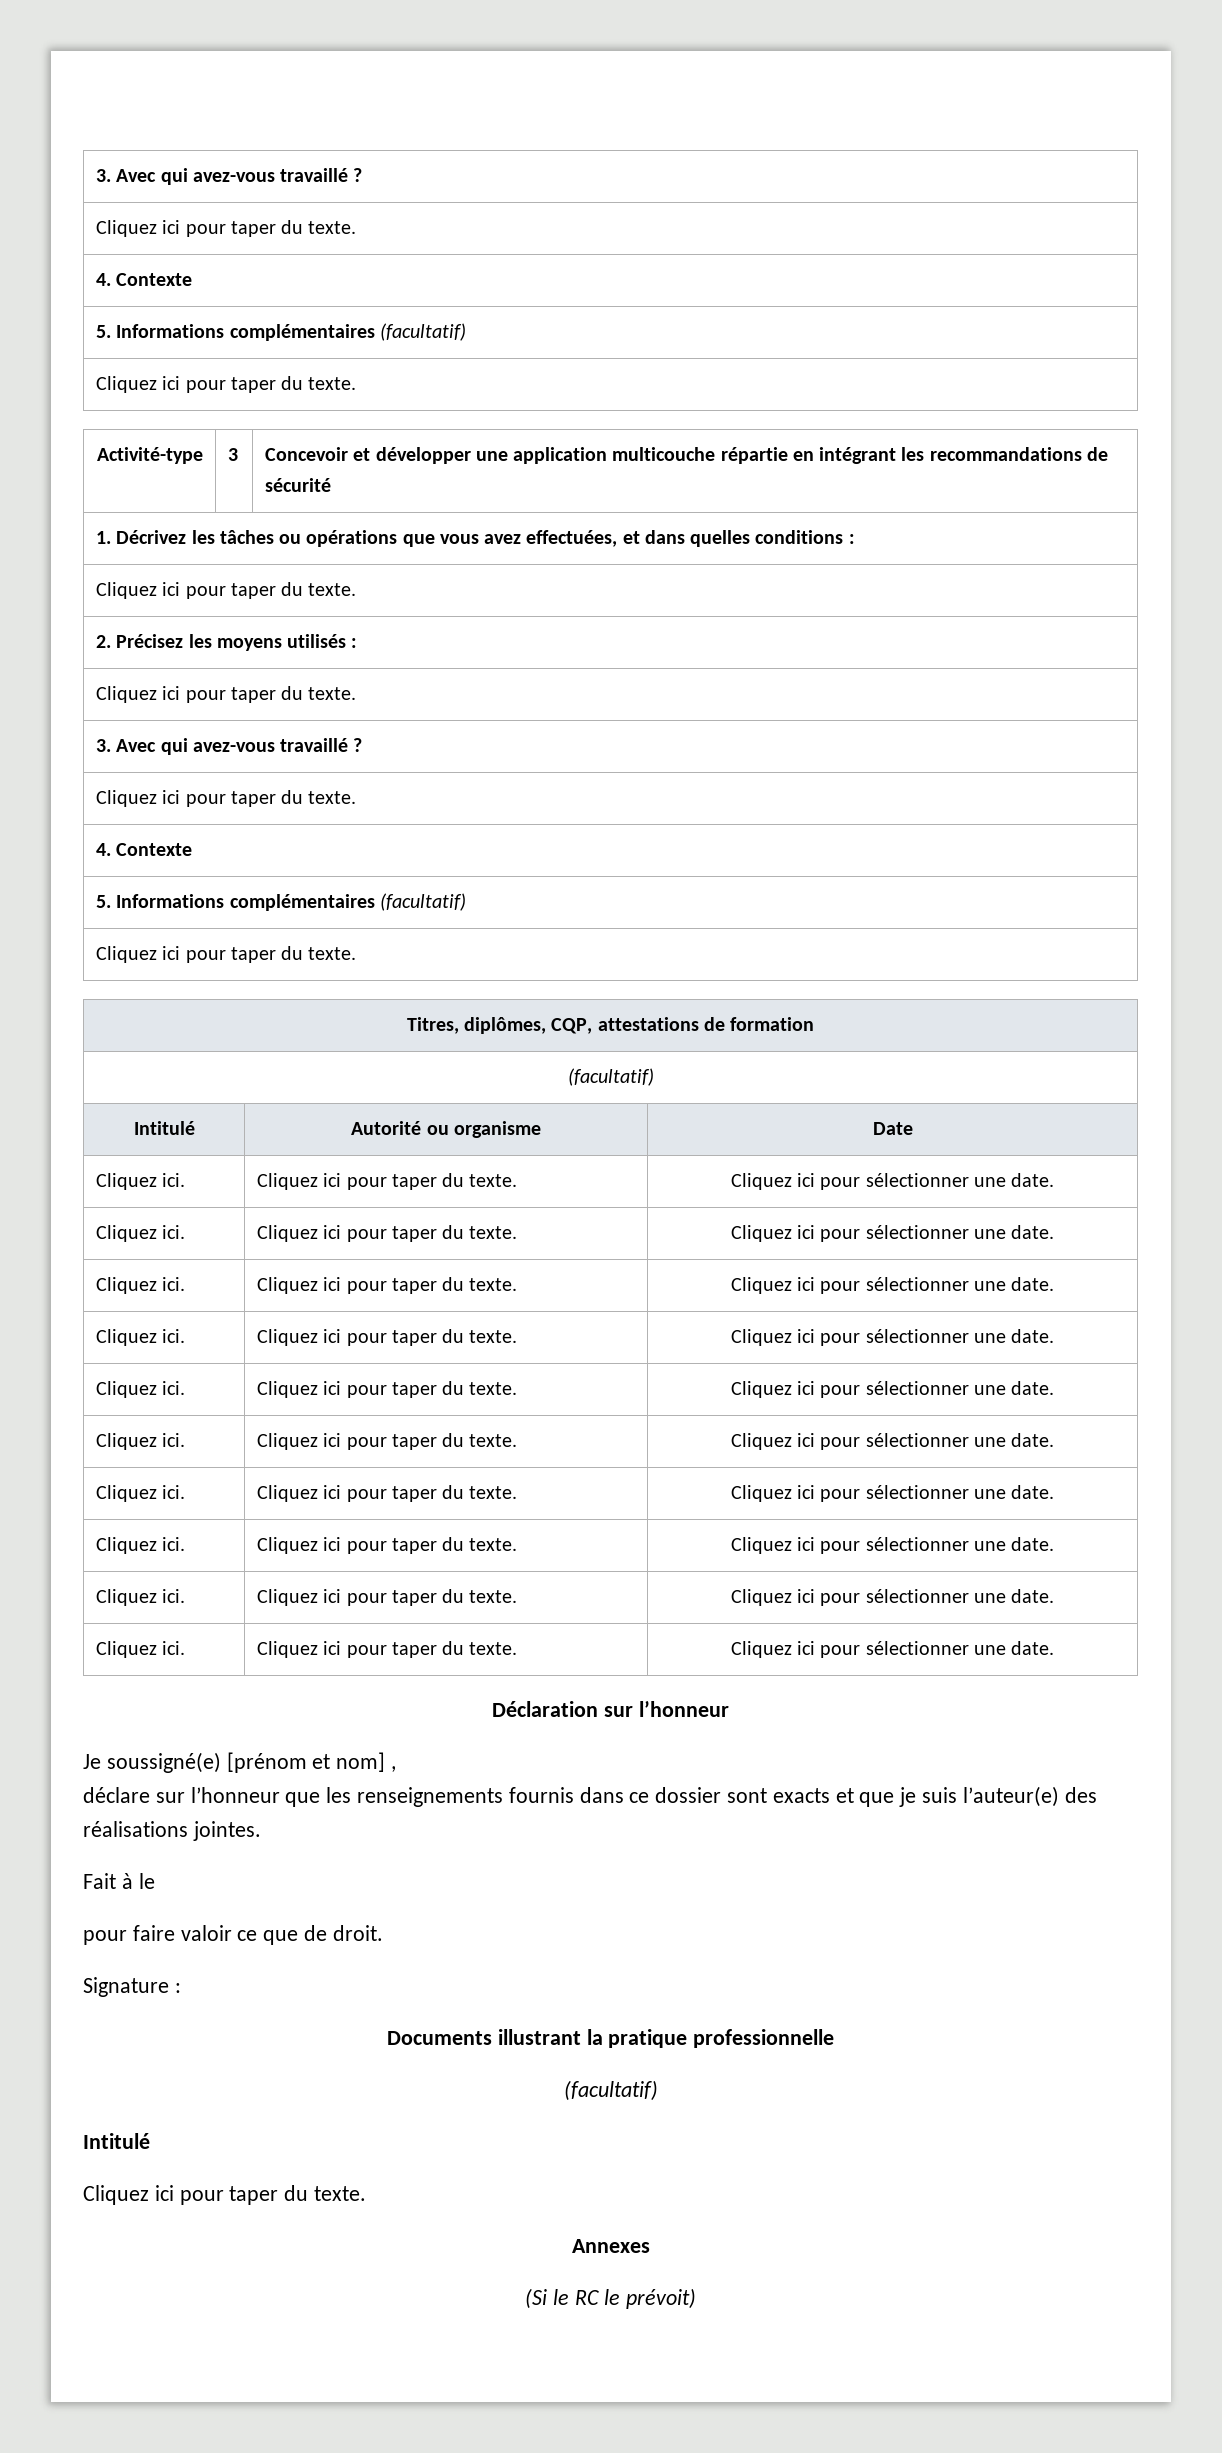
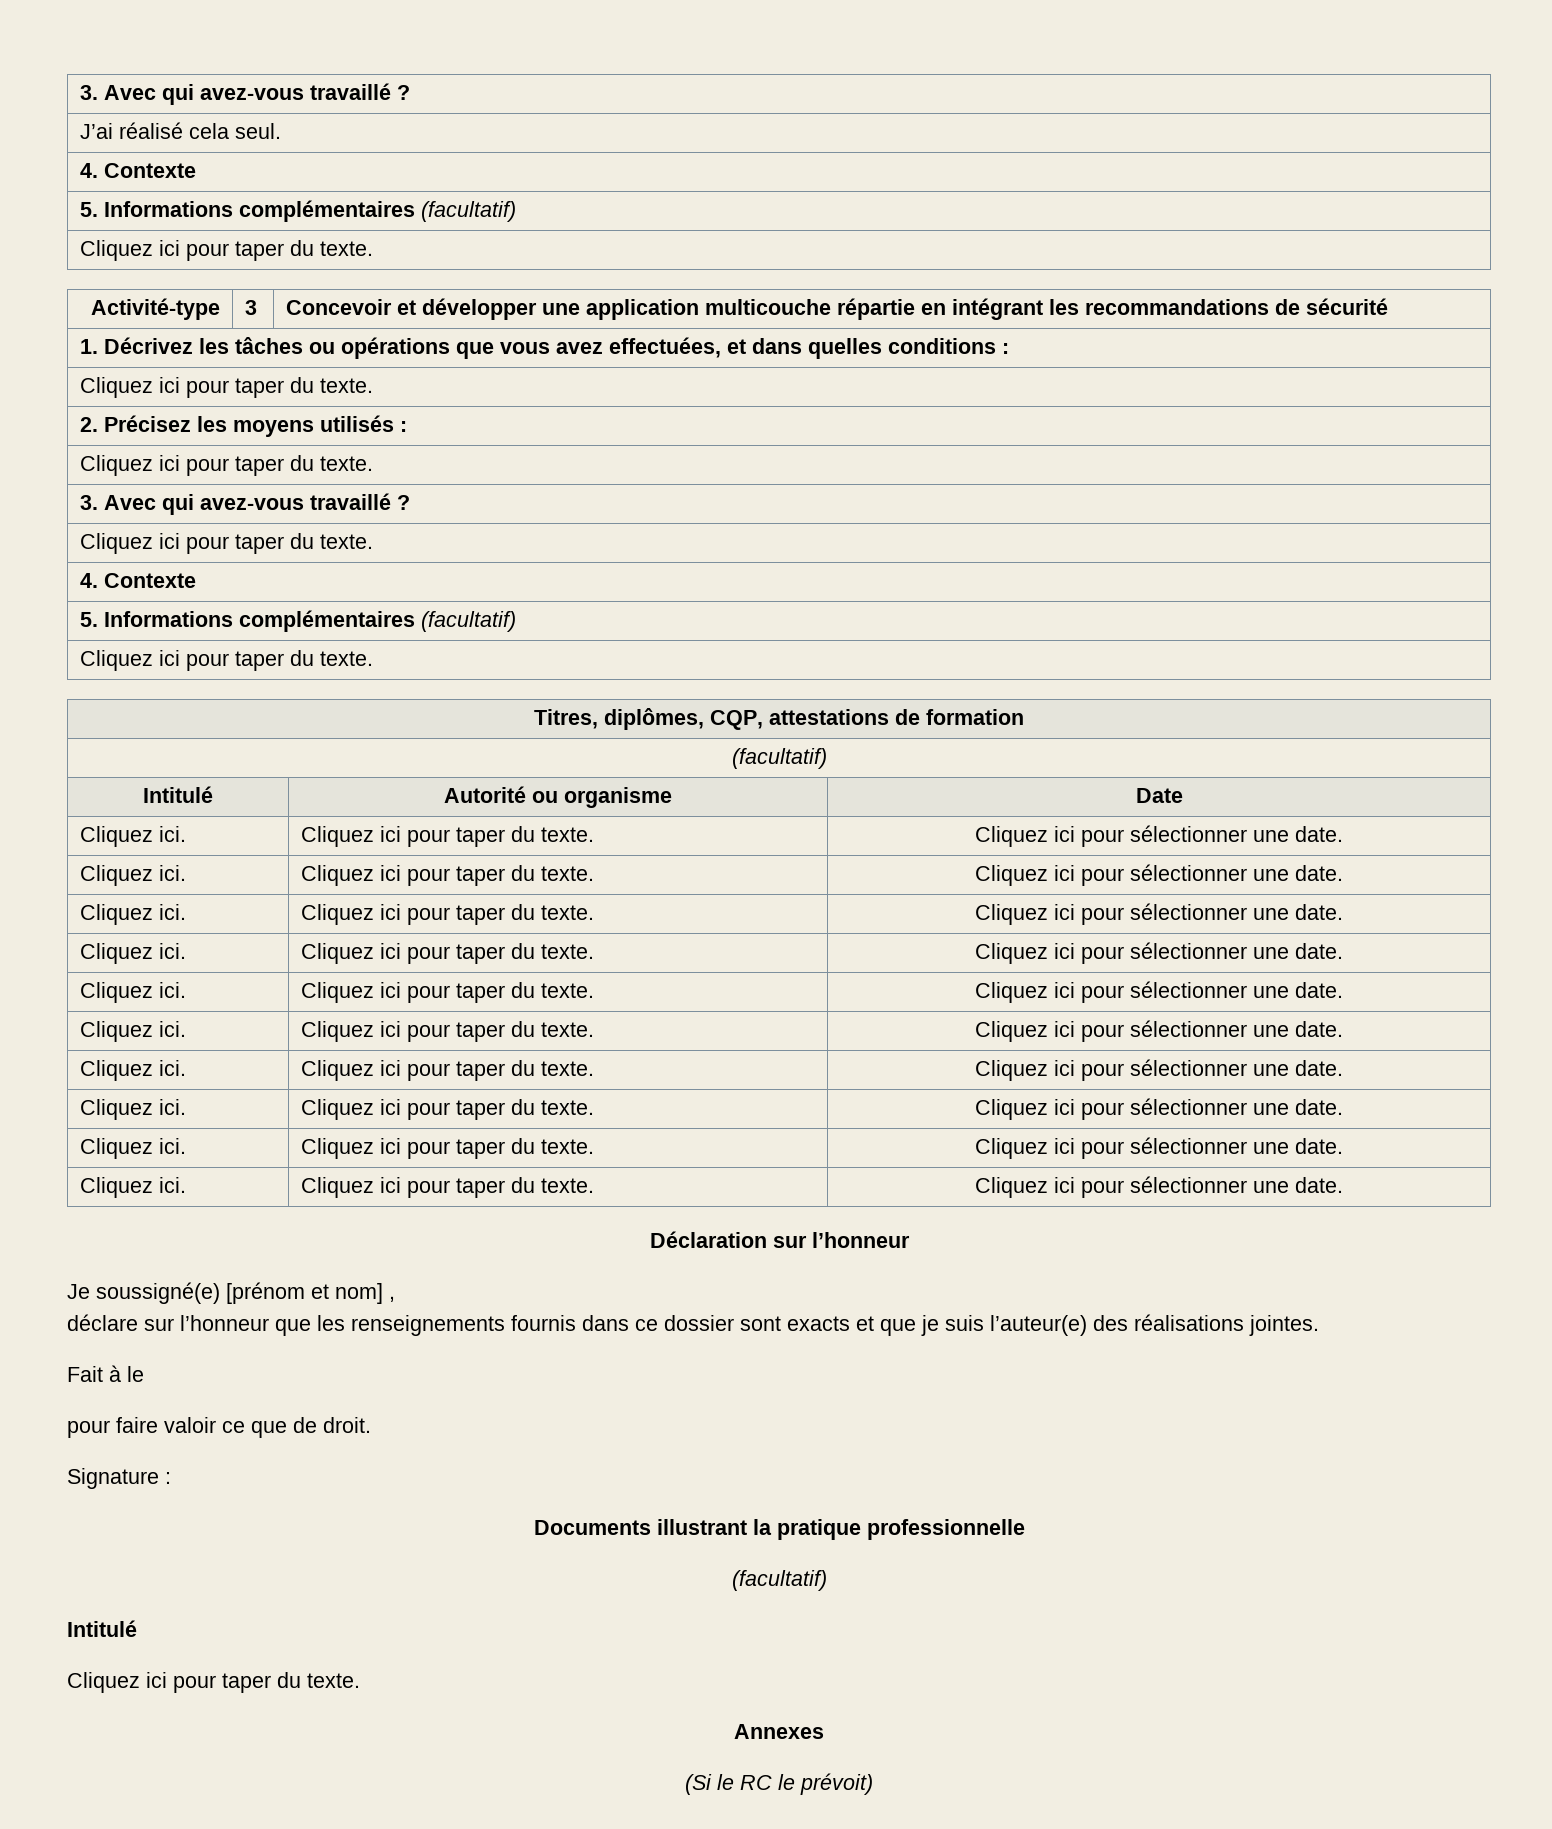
[95,168,363,185] [95,220,357,237] 3. Avec qui avez-vous travaillé ? // Cliquez ici pour taper du texte. -> [80,83,411,105] [80,122,282,139] 3. Avec qui avez-vous travaillé ? // J’ai réalisé cela seul.

